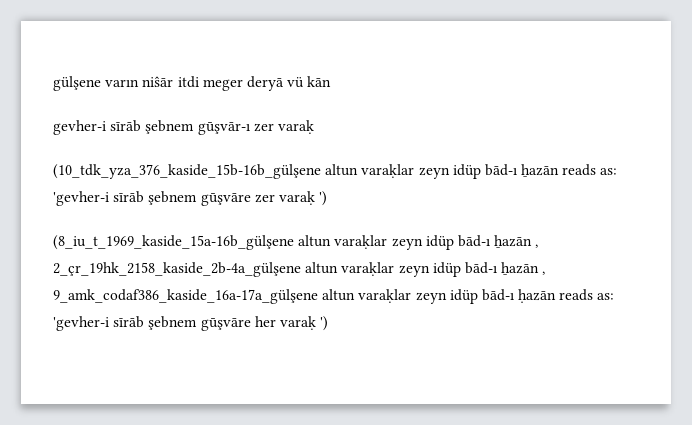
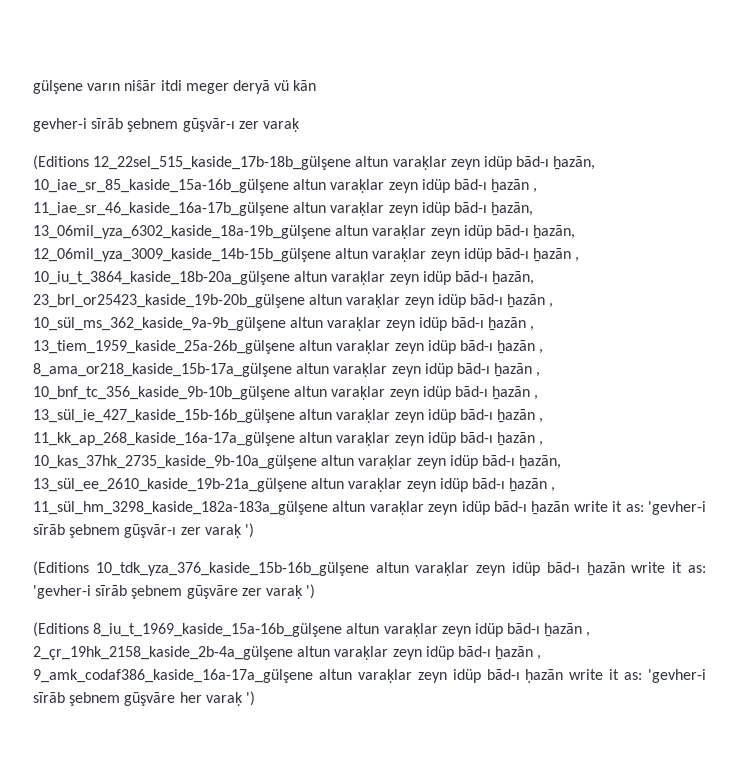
[53,164,597,179] (10_tdk_yza_376_kaside_15b-16b_gülşene altun varaḳlar zeyn idüp bād-ı ẖazān reads -> [33,155,596,170] [33,179,538,193] [33,202,534,216] [33,225,576,239] [33,248,580,262] [33,271,535,285] [33,294,554,308] [33,317,535,331] [33,340,544,354] [33,363,541,377] [33,386,539,400] [33,409,544,423] [33,432,544,446] [33,455,562,469] [33,478,556,492] [33,501,706,515] [33,523,254,538] [33,561,683,576] (Editions 12_22sel_515_kaside_17b-18b_gülşene altun varaḳlar zeyn idüp bād-ı ẖazān, 10_iae_sr_85_kaside_15a-16b_gülşene altun varaḳlar zeyn idüp bād-ı ẖazān , 11_iae_sr_46_kaside_16a-17b_gülşene altun varaḳlar zeyn idüp bād-ı ẖazān, 13_06mil_yza_6302_kaside_18a-19b_gülşene altun varaḳlar zeyn idüp bād-ı ẖazān, 12_06mil_yza_3009_kaside_14b-15b_gülşene altun varaḳlar zeyn idüp bād-ı ẖazān , 10_iu_t_3864_kaside_18b-20a_gülşene altun varaḳlar zeyn idüp bād-ı ẖazān, 23_brl_or25423_kaside_19b-20b_gülşene altun varaḳlar zeyn idüp bād-ı ẖazān , 10_sül_ms_362_kaside_9a-9b_gülşene altun varaḳlar zeyn idüp bād-ı ẖazān , 13_tiem_1959_kaside_25a-26b_gülşene altun varaḳlar zeyn idüp bād-ı ẖazān , 8_ama_or218_kaside_15b-17a_gülşene altun varaḳlar zeyn idüp bād-ı ẖazān , 10_bnf_tc_356_kaside_9b-10b_gülşene altun varaḳlar zeyn idüp bād-ı ẖazān , 13_sül_ie_427_kaside_15b-16b_gülşene altun varaḳlar zeyn idüp bād-ı ẖazān , 11_kk_ap_268_kaside_16a-17a_gülşene altun varaḳlar zeyn idüp bād-ı ẖazān , 10_kas_37hk_2735_kaside_9b-10a_gülşene altun varaḳlar zeyn idüp bād-ı ẖazān, 13_sül_ee_2610_kaside_19b-21a_gülşene altun varaḳlar zeyn idüp bād-ı ẖazān , 11_sül_hm_3298_kaside_182a-183a_gülşene altun varaḳlar zeyn idüp bād-ı ẖazān write it as: 'gevher-i sīrāb şebnem gūşvār-ı zer varaḳ ') // (Editions 10_tdk_yza_376_kaside_15b-16b_gülşene altun varaḳlar zeyn idüp bād-ı ẖazān write it
[53,235,294,250] (8_iu_t_1969_kaside_15a-16b_gülşene -> [33,622,343,637] (Editions 8_iu_t_1969_kaside_15a-16b_gülşene
[559,289,594,301] reads -> [569,669,620,680] write it

